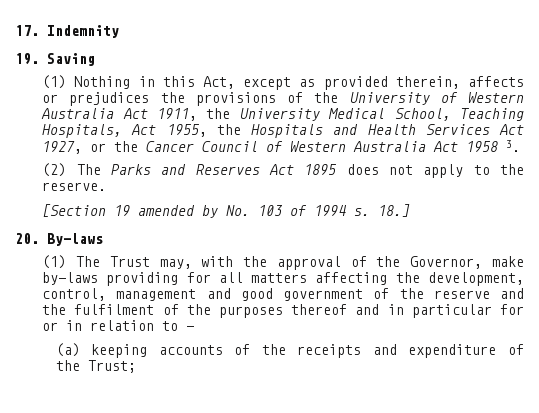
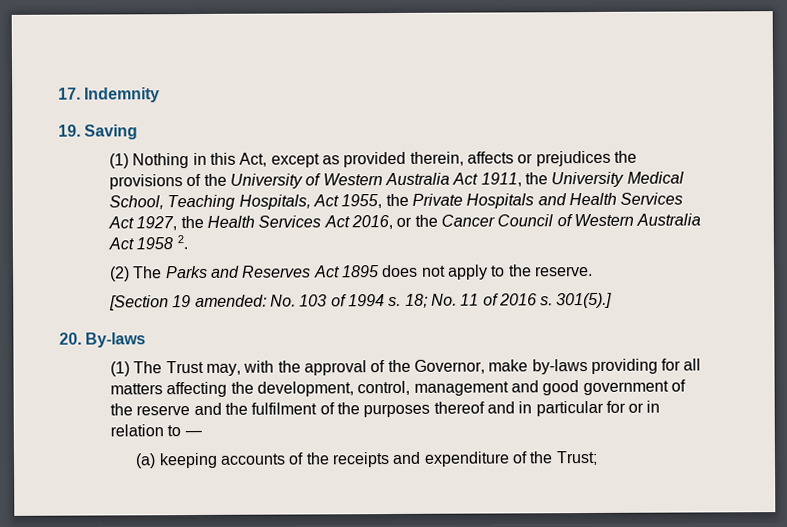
(241, 129) none -> [411,193,463,206] Private
(83, 147) none -> [180,215,393,230] the Health Services Act 2016,
[506,140,521,152] 3. -> [176,235,188,250] 2.
[138,205,219,218] amended by -> [194,294,267,308] amended:
[378,204,411,217] 18.] -> [404,292,613,309] 18; No. 11 of 2016 s. 301(5).]

